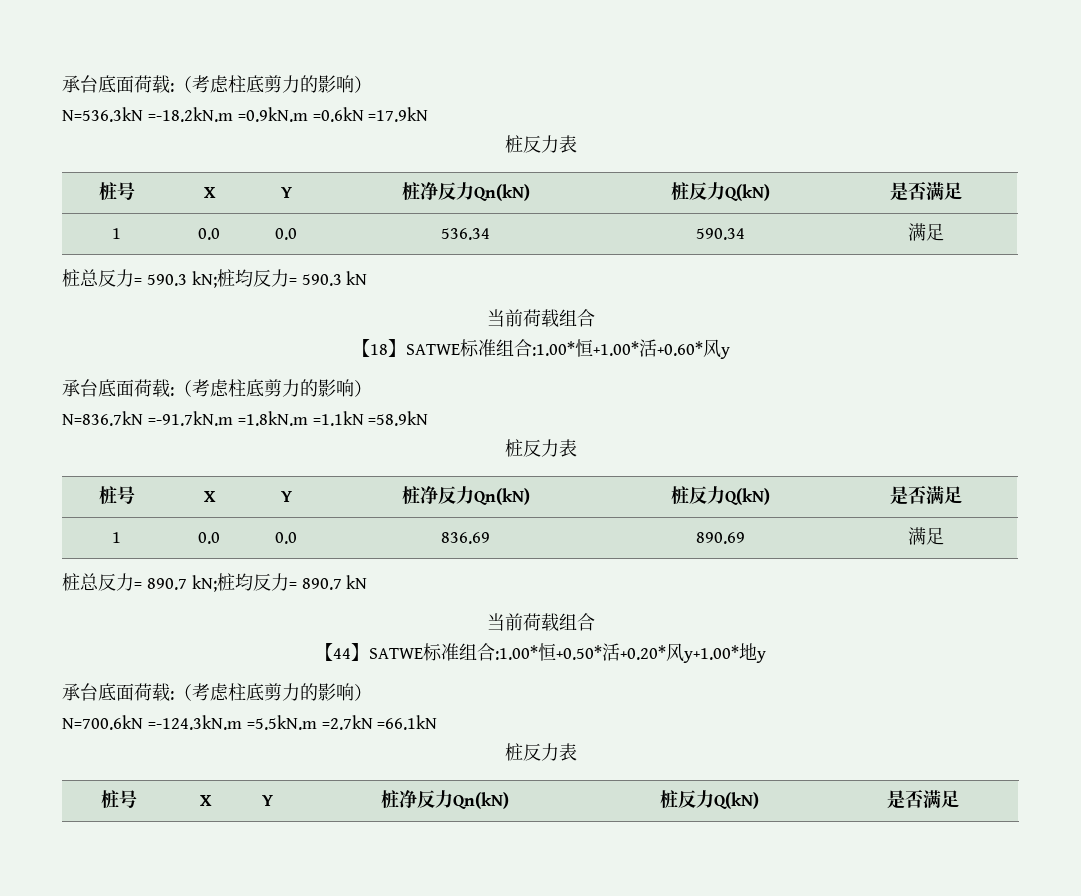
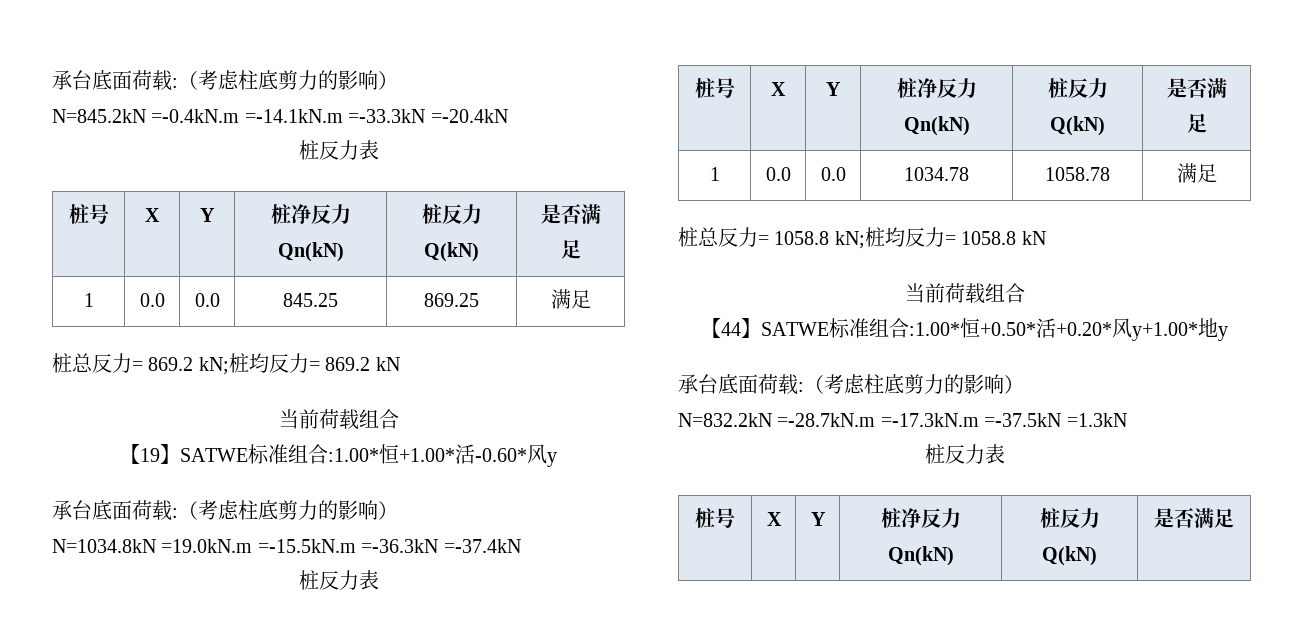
[62,107,429,122] N=536.3kN =-18.2kN.m =0.9kN.m =0.6kN =17.9kN -> [52,109,508,123] N=845.2kN =-0.4kN.m =-14.1kN.m =-33.3kN =-20.4kN
[441,228,490,240] [695,228,745,240] [907,223,944,241] [62,269,368,288] [486,309,595,327] [351,339,388,357] 536.34 | 590.34 | 满足 // 桩总反力= 590.3 kN;桩均反力= 590.3 kN // 当前荷载组合 // 【18 -> [283,293,338,307] [424,293,479,307] [550,289,591,309] [52,353,400,375] [278,409,399,430] [120,444,160,464] 845.25 | 869.25 | 满足 // 桩总反力= 869.2 kN;桩均反力= 869.2 kN // 当前荷载组合 // 【19
[656,341,703,356] +0.60* -> [475,448,527,462] -0.60*
[62,411,429,426] N=836.7kN =-91.7kN.m =1.8kN.m =1.1kN =58.9kN -> [52,539,521,553] N=1034.8kN =19.0kN.m =-15.5kN.m =-36.3kN =-37.4kN
[441,532,490,544] [695,532,745,544] [907,527,944,545] [62,573,342,592] 836.69 | 890.69 | 满足 // 桩总反力= 890.7 kN;桩均反力= 890.7 -> [904,167,969,181] [1045,167,1110,181] [1176,163,1217,183] [678,227,1017,249] 1034.78 | 1058.78 | 满足 // 桩总反力= 1058.8 kN;桩均反力= 1058.8
[62,715,438,730] N=700.6kN =-124.3kN.m =5.5kN.m =2.7kN =66.1kN -> [678,413,1127,427] N=832.2kN =-28.7kN.m =-17.3kN.m =-37.5kN =1.3kN

